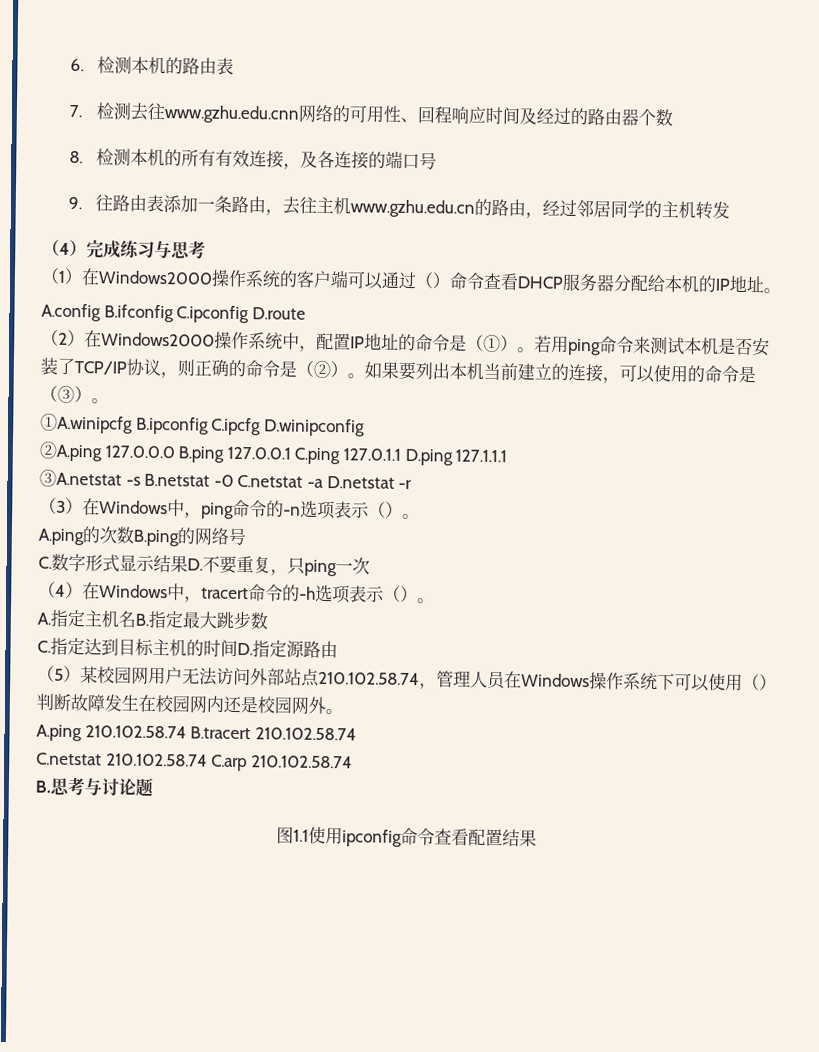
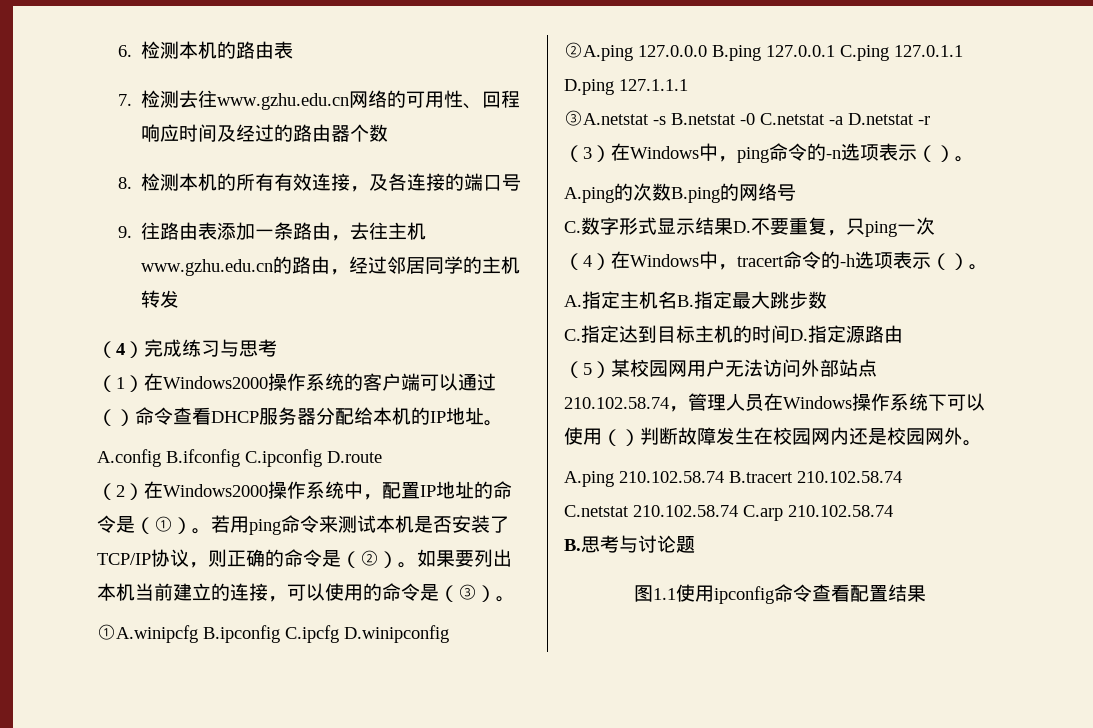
[163,105,299,124] www.gzhu.edu.cnn -> [217,93,350,110] www.gzhu.edu.cn

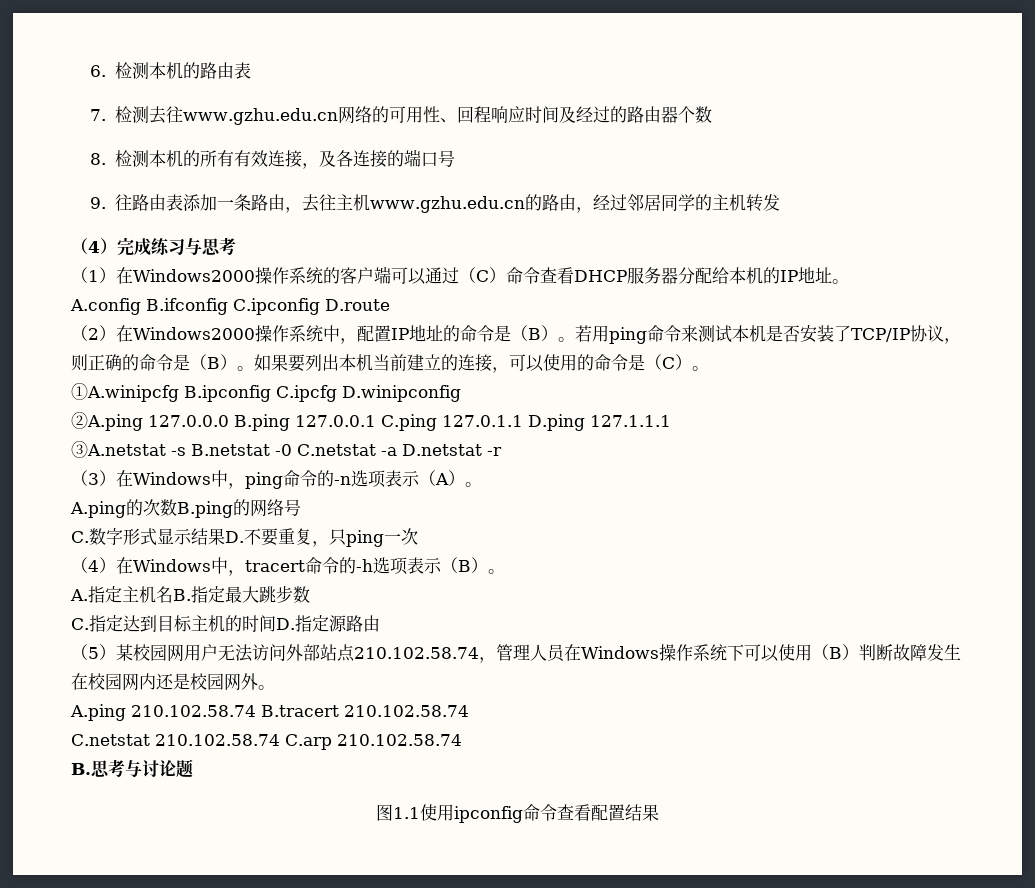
(116, 417) none -> [476,270,489,282] C
[154,516,173,532] ① -> [528,328,541,340] B
[360,550,379,566] ② -> [207,357,220,369] B
[458,584,477,600] ③ -> [662,357,675,369] C
(936, 153) none -> [435,473,449,485] A
(950, 261) none -> [458,560,471,572] B
(621, 437) none -> [829,647,842,659] B

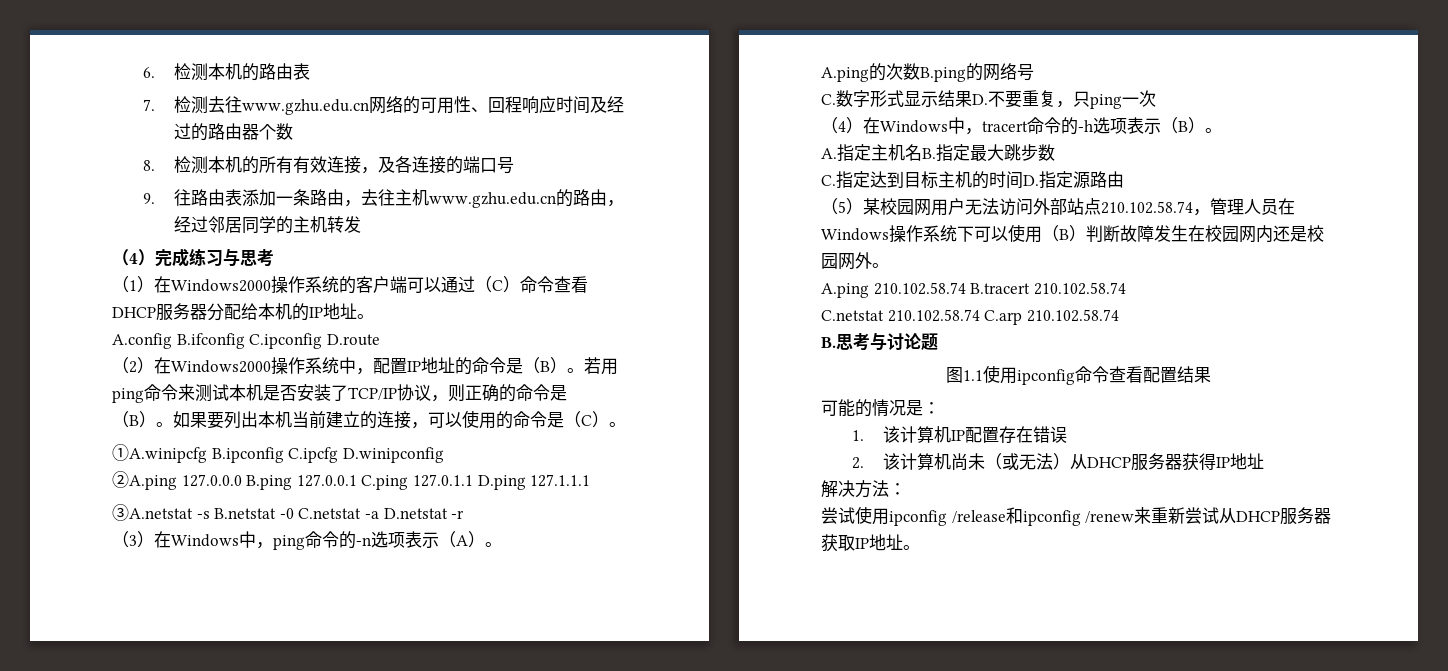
(659, 812) none -> [821,399,940,417] [852,426,1068,443] [852,453,1265,471] [821,480,906,498] [821,506,1332,526] [821,534,920,552] // 可能的情况是： // 1.该计算机IP配置存在错误 // 2.该计算机尚未（或无法）从DHCP服务器获得IP地址 // 解决方法： // 尝试使用ipconfig /release和ipconfig /renew来重新尝试从DHCP服务器获取IP地址。

